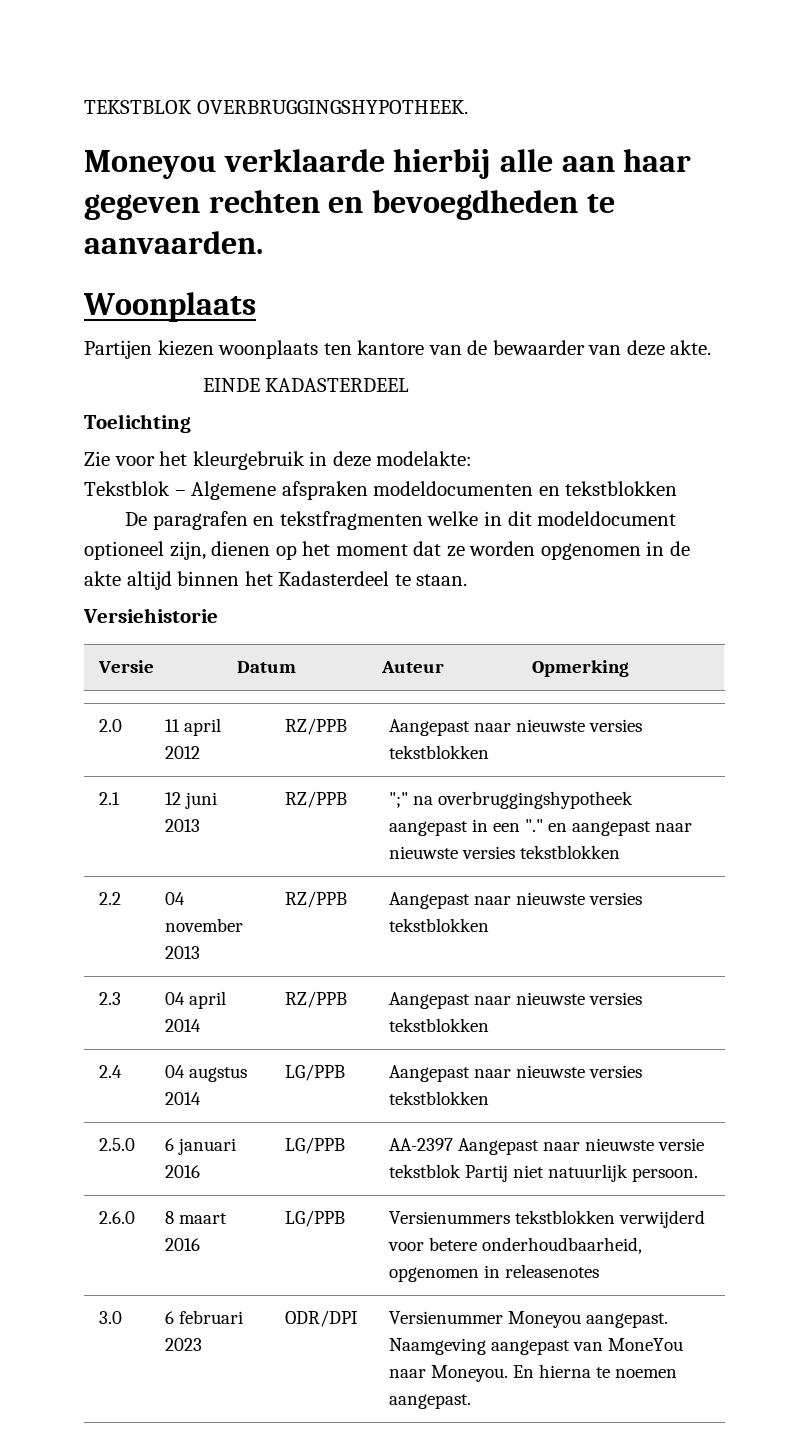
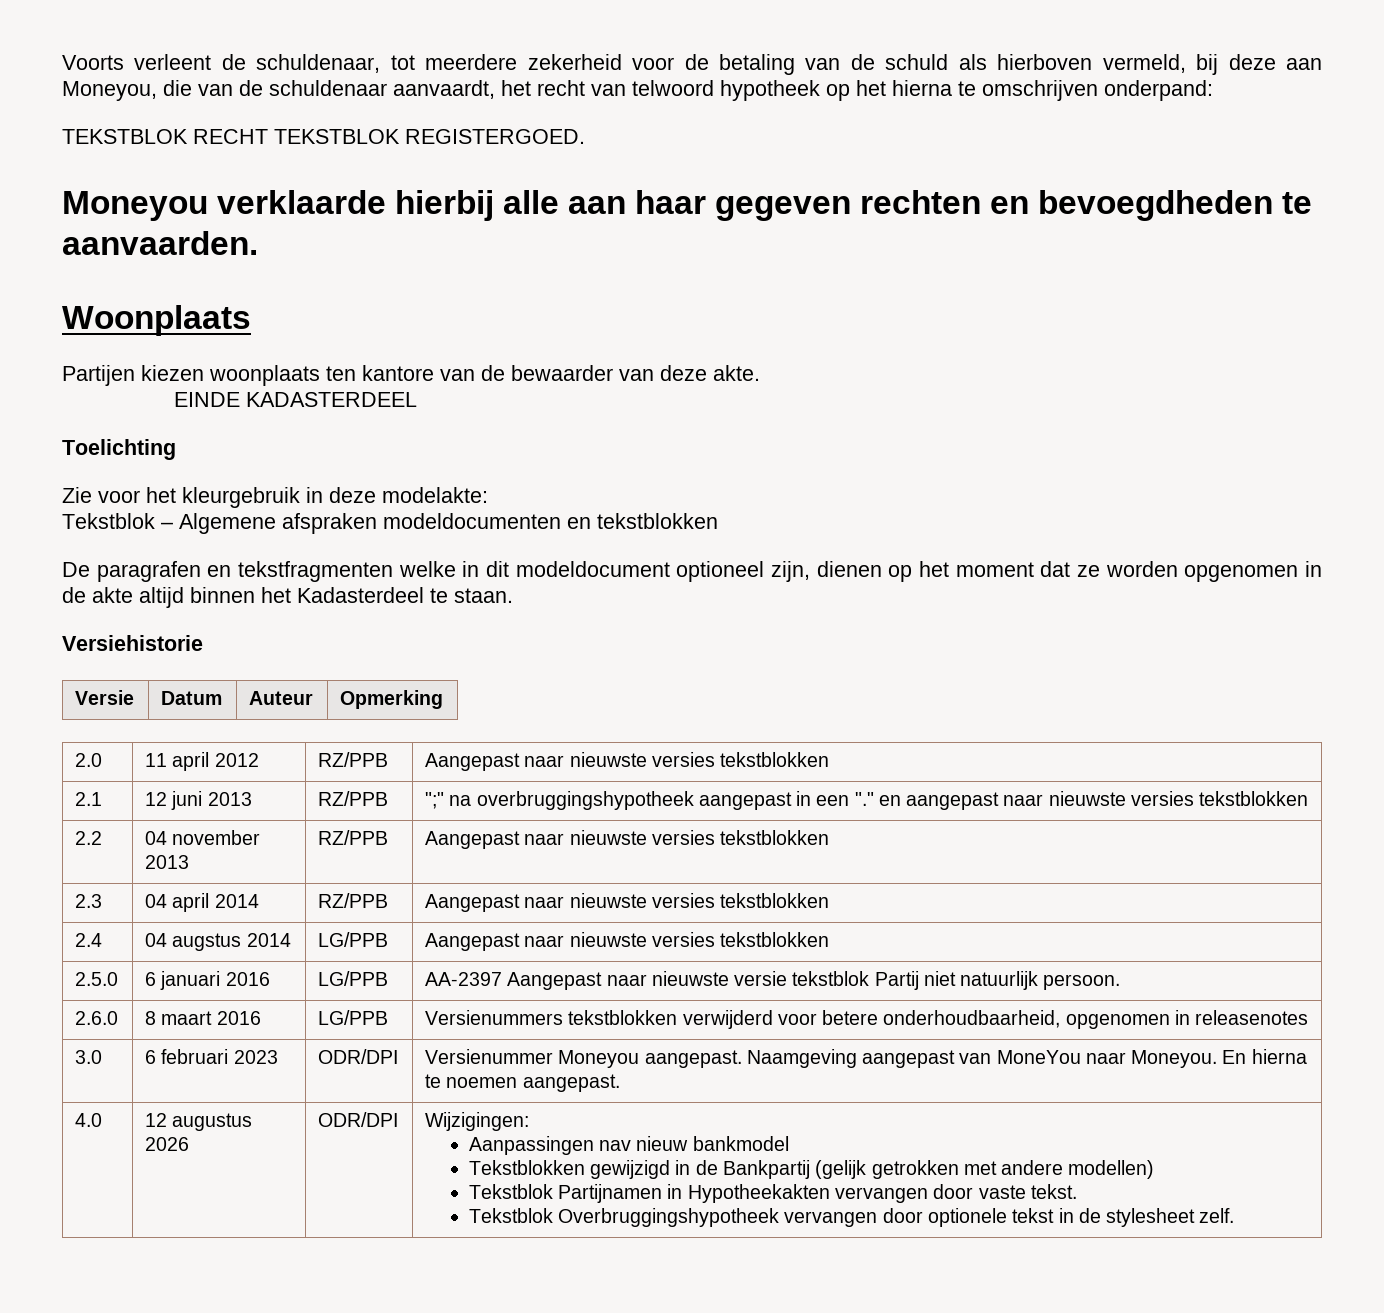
[84,100,468,114] TEKSTBLOK OVERBRUGGINGSHYPOTHEEK. -> [62,54,1322,75] [62,80,1213,101] [62,129,585,144] Voorts verleent de schuldenaar, tot meerdere zekerheid voor de betaling van de schuld als hierboven vermeld, bij deze aan Moneyou, die van de schuldenaar aanvaardt, het recht van telwoord hypotheek op het hierna te omschrijven onderpand: // TEKSTBLOK RECHT TEKSTBLOK REGISTERGOED.
(471, 1401) none -> [75,1113,103,1127] [145,1113,253,1131] [145,1137,190,1151] [318,1112,399,1127] [425,1112,530,1131] [468,1136,789,1155] [468,1160,1155,1179] [468,1184,1077,1203] [468,1208,1235,1227] // 4.0 | 12 augustus 2026 | ODR/DPI | Wijzigingen: // Aanpassingen nav nieuw bankmodel // Tekstblokken gewijzigd in de Bankpartij (gelijk getrokken met andere modellen) // Tekstblok Partijnamen in Hypotheekakten vervangen door vaste tekst. // Tekstblok Overbruggingshypotheek vervangen door optionele tekst in de stylesheet zelf.

